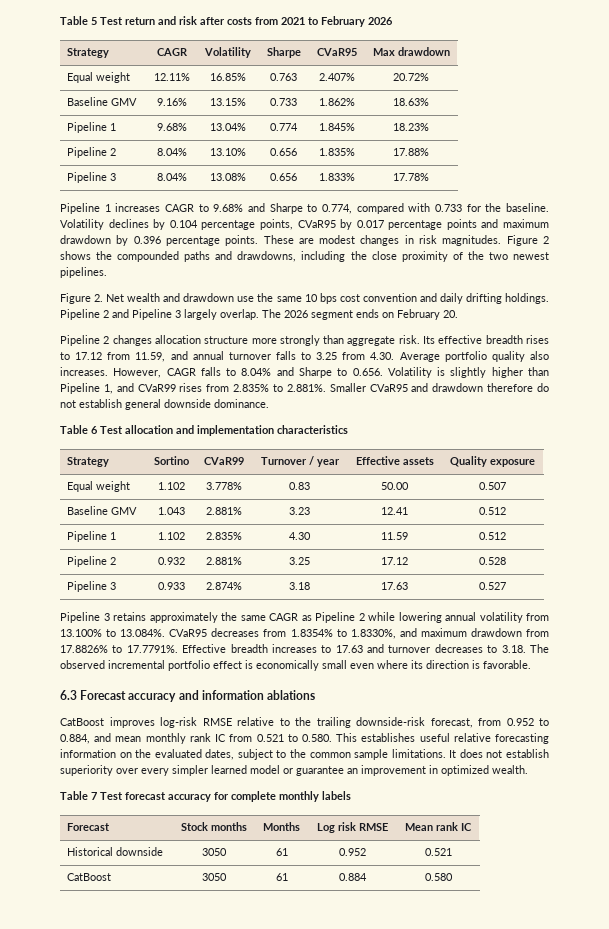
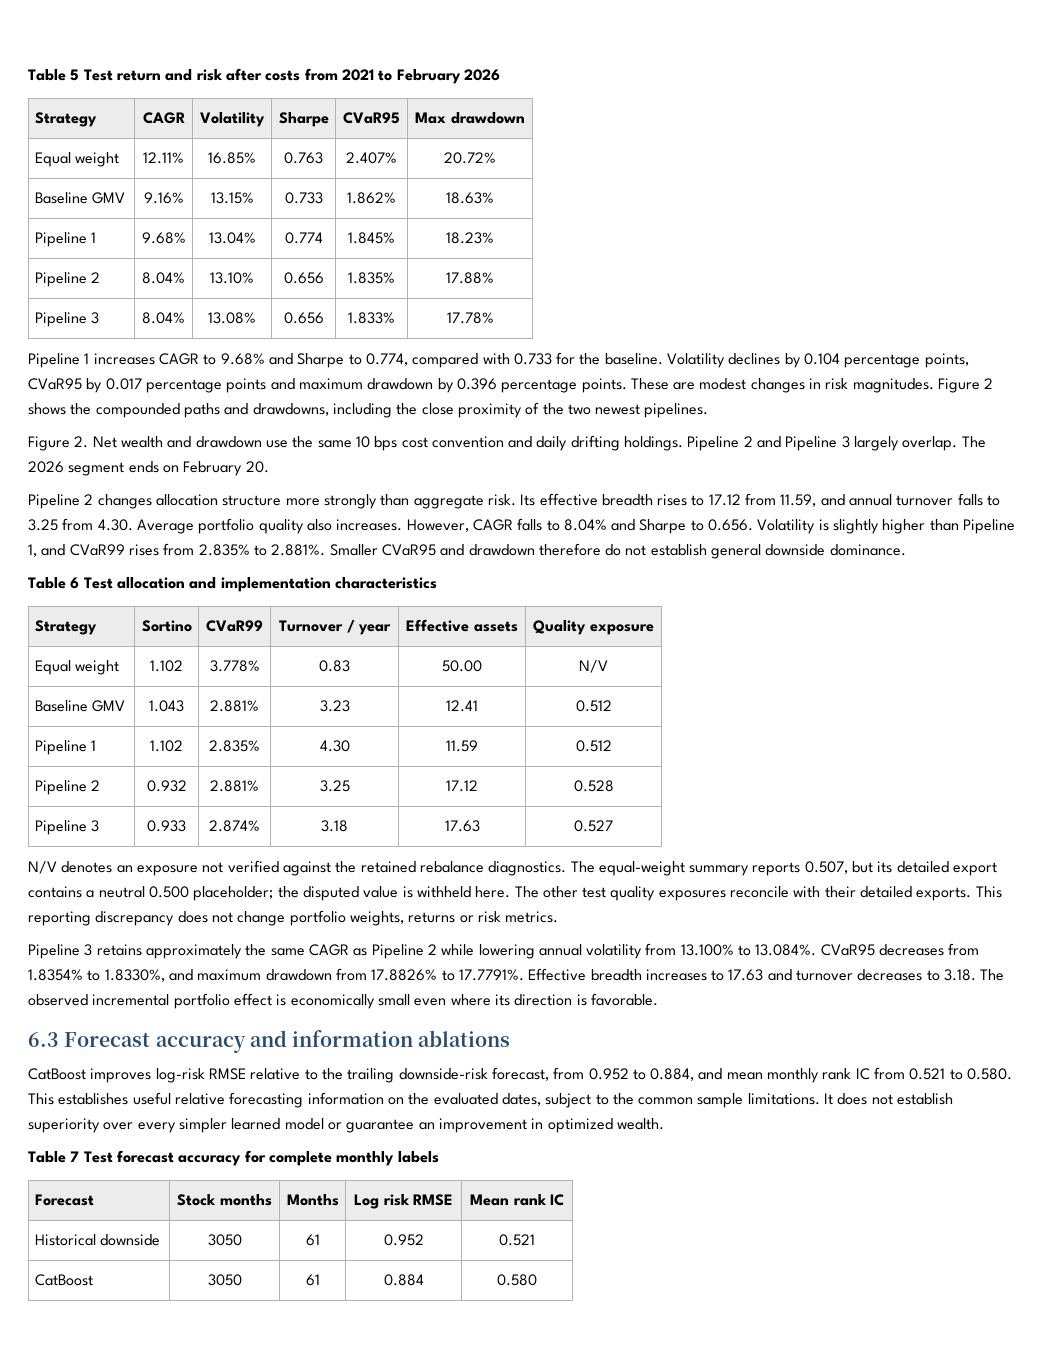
[479,482,506,490] 0.507 -> [579,660,608,673] N/V
(506, 586) none -> [28,860,998,876] [28,886,1002,901] [28,910,559,926] // N/V denotes an exposure not verified against the retained rebalance diagnostics. The equal-weight summary reports 0.507, but its detailed export contains a neutral 0.500 placeholder; the disputed value is withheld here. The other test quality exposures reconcile with their detailed exports. This reporting discrepancy does not change portfolio weights, returns or risk metrics.

